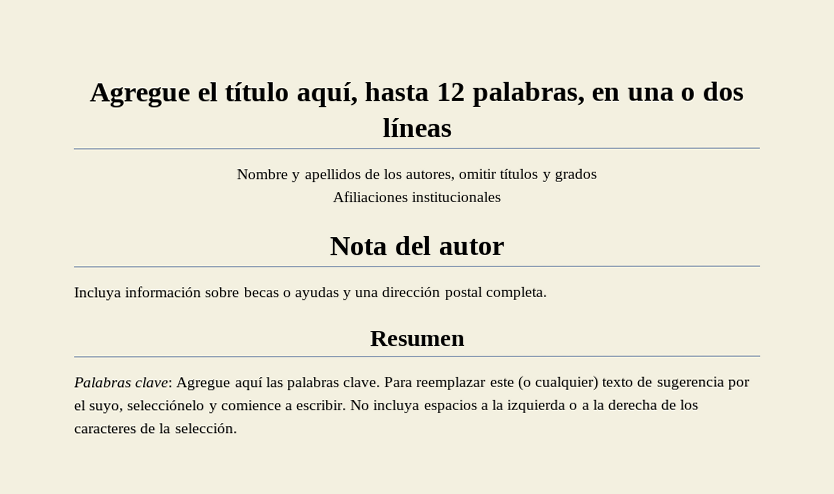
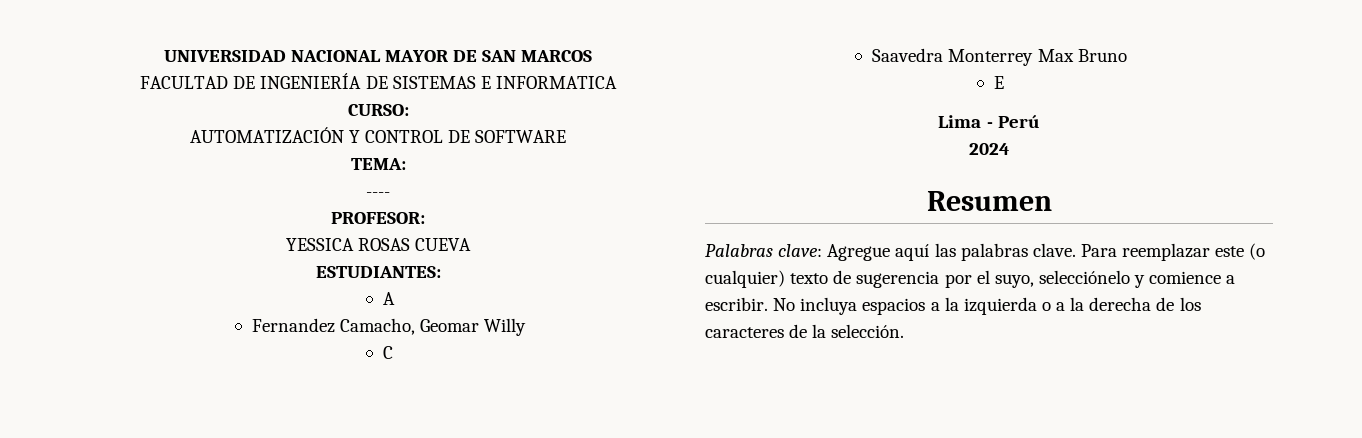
[89,81,744,108] [381,117,452,138] [236,168,597,183] [331,191,502,203] [329,235,505,256] [74,286,548,301] Agregue el título aquí, hasta 12 palabras, en una o dos líneas // Nombre y apellidos de los autores, omitir títulos y grados // Afiliaciones institucionales // Nota del autor // Incluya información sobre becas o ayudas y una dirección postal completa. -> [163,50,593,62] [140,73,617,89] [347,104,409,116] [189,127,567,143] [350,158,406,170] [366,192,390,197] [331,212,425,224] [285,238,472,251] [315,266,441,278] [382,292,395,305] [251,318,527,336] [383,346,394,359] [872,48,1127,66] [994,76,1005,89] [938,115,1040,128] [968,143,1010,155] UNIVERSIDAD NACIONAL MAYOR DE SAN MARCOS // FACULTAD DE INGENIERÍA DE SISTEMAS E INFORMATICA // CURSO: // AUTOMATIZACIÓN Y CONTROL DE SOFTWARE // TEMA: // ---- // PROFESOR: // YESSICA ROSAS CUEVA // ESTUDIANTES: // A // Fernandez Camacho, Geomar Willy // C // Saavedra Monterrey Max Bruno // E // Lima - Perú // 2024

